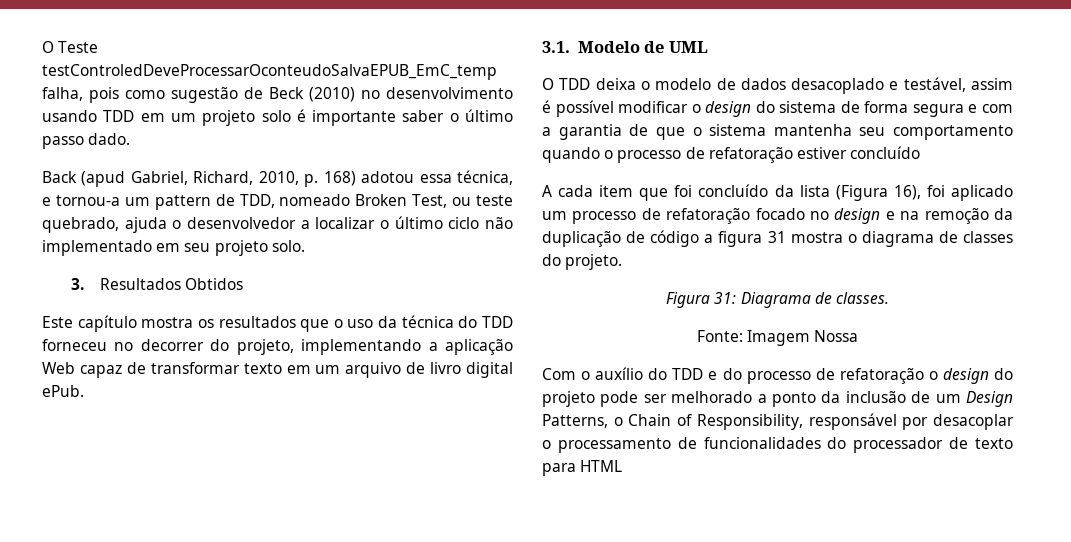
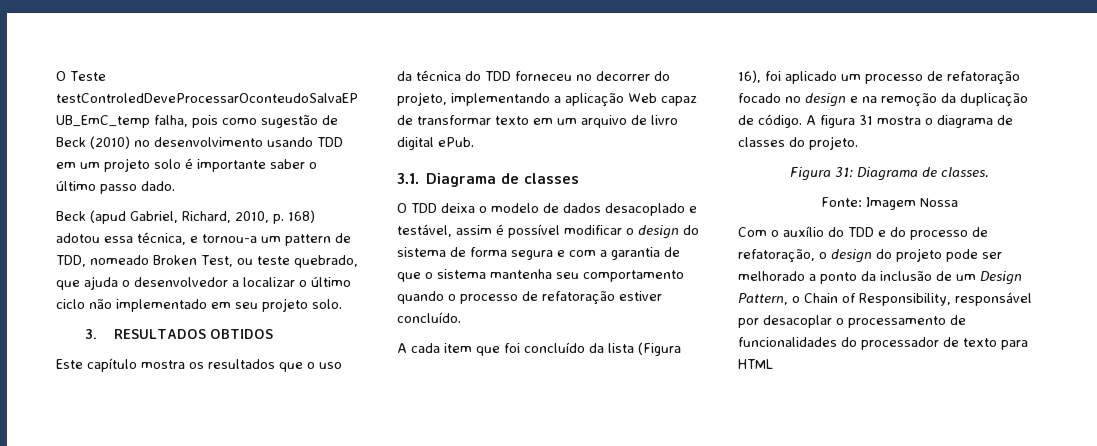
[42,171,77,183] Back -> [56,211,86,221] Beck
(119, 225) none -> [56,280,80,290] que
[99,278,243,290] Resultados Obtidos -> [113,329,273,339] RESULTADOS OBTIDOS
[577,41,708,53] Modelo de UML -> [426,173,580,187] Diagrama de classes
[850,146,921,159] concluído -> [397,312,461,323] concluído.
[650,230,714,247] código a -> [758,114,816,128] código. A
[839,368,924,384] refatoração -> [738,249,815,263] refatoração,
[542,414,608,428] Patterns, -> [738,293,788,305] Pattern,

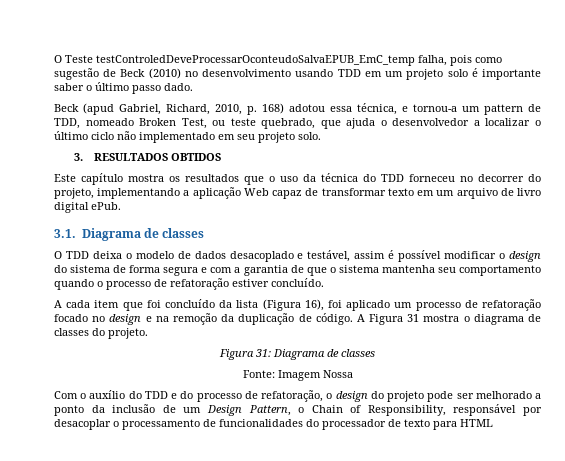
[820,115,855,128] figura -> [369,314,404,325] Figura
[941,167,989,178] classes. -> [341,349,375,357] classes

